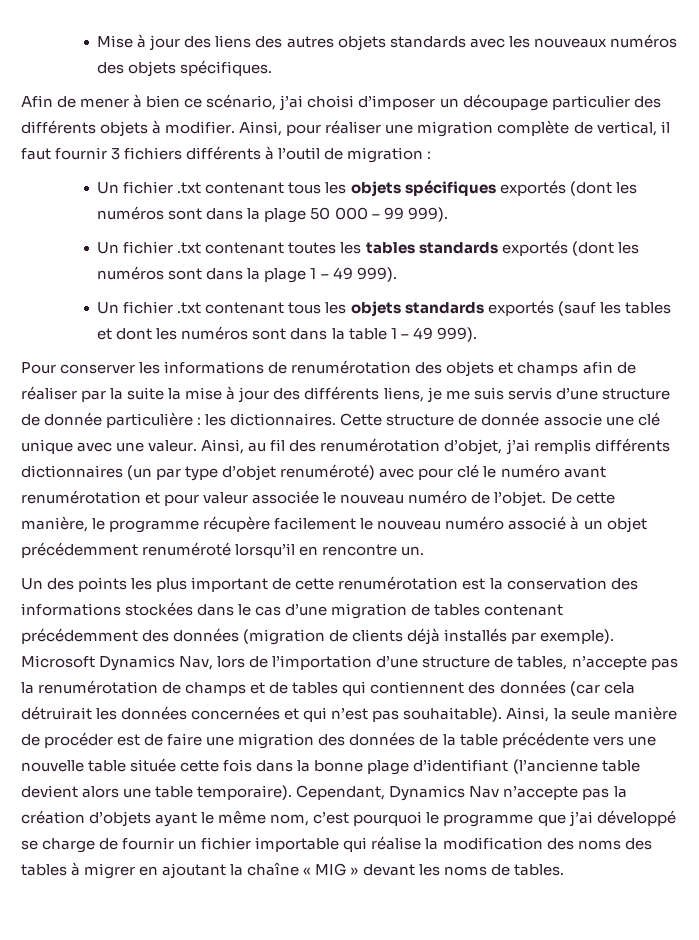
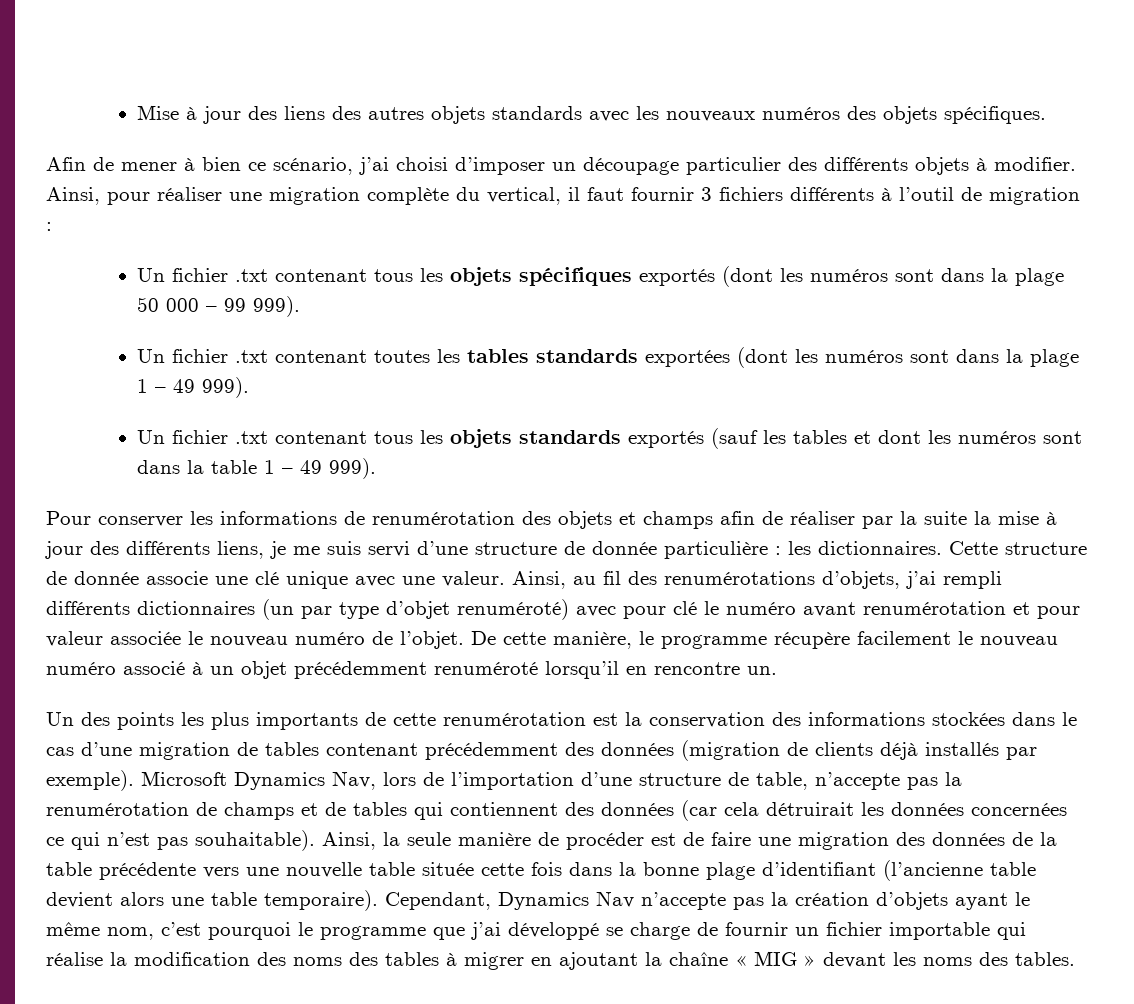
[573,122,593,134] de -> [456,187,480,201] du
[501,240,568,256] exportés -> [645,350,731,367] exportées
[507,387,552,400] servis -> [368,541,410,557] servi
[320,438,591,455] renumérotation d’objet, j’ai remplis -> [664,571,1002,589] renumérotations d’objets, j’ai rempli
[191,577,269,592] important -> [256,712,358,730] importants
[517,656,568,670] tables, -> [756,772,808,790] table,
[284,708,300,720] et -> [46,837,64,846] ce
[490,864,510,876] de -> [979,952,1008,966] des

